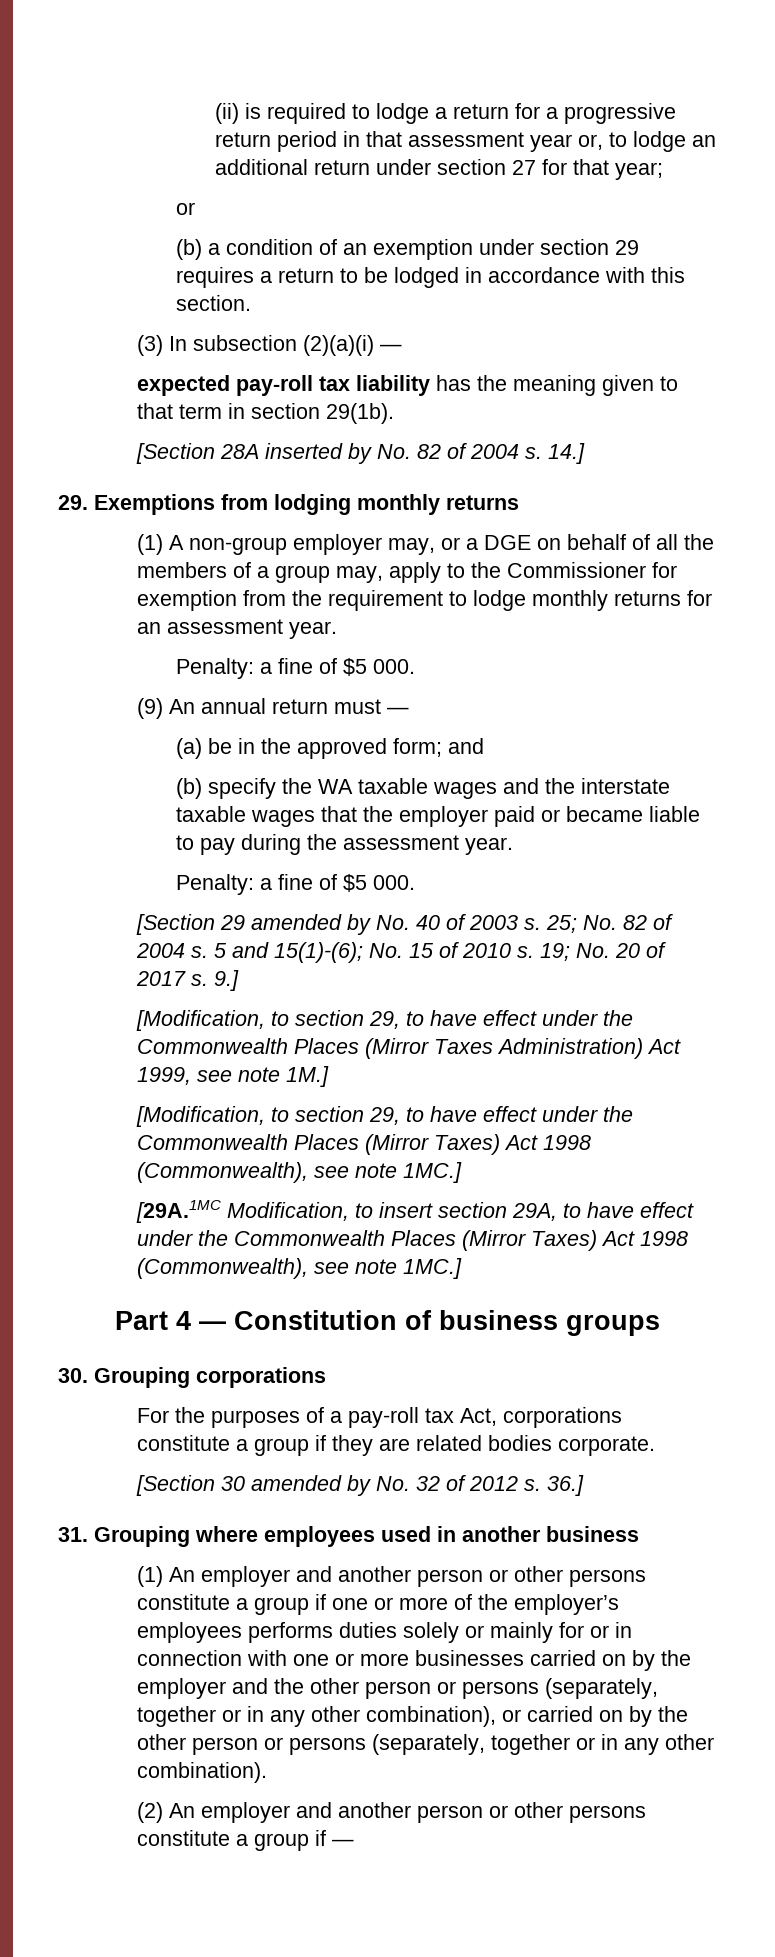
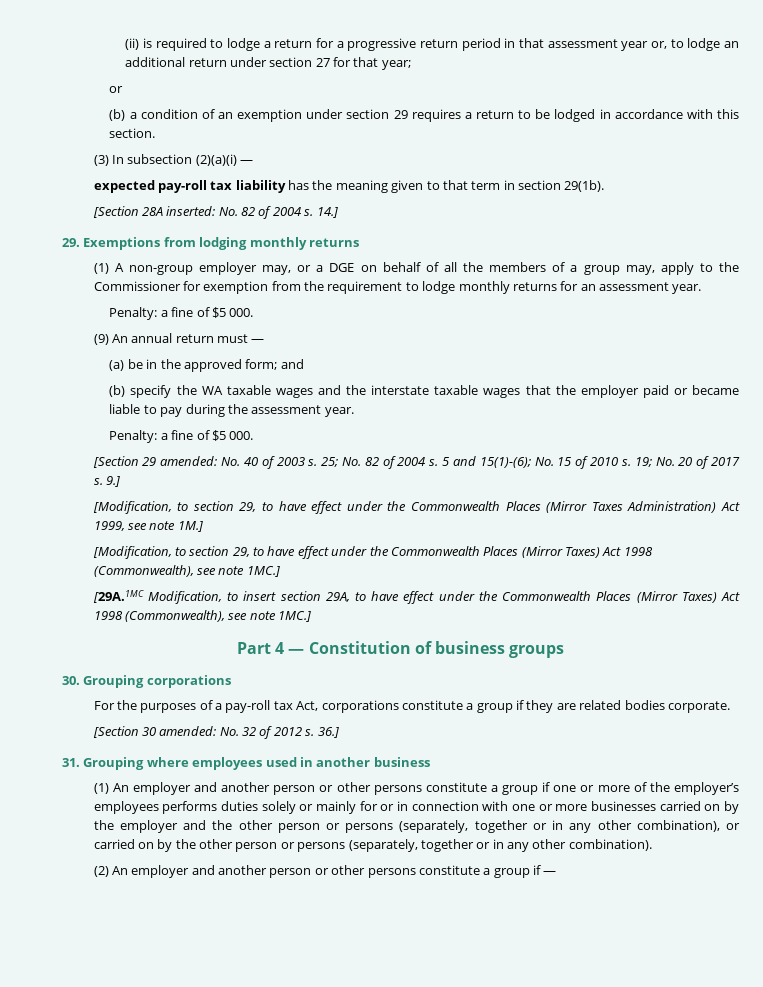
[264,443,372,464] inserted by -> [166,206,216,216] inserted:
[250,914,371,935] amended by -> [160,456,218,466] amended:
[250,1475,371,1496] amended by -> [159,726,217,736] amended:

